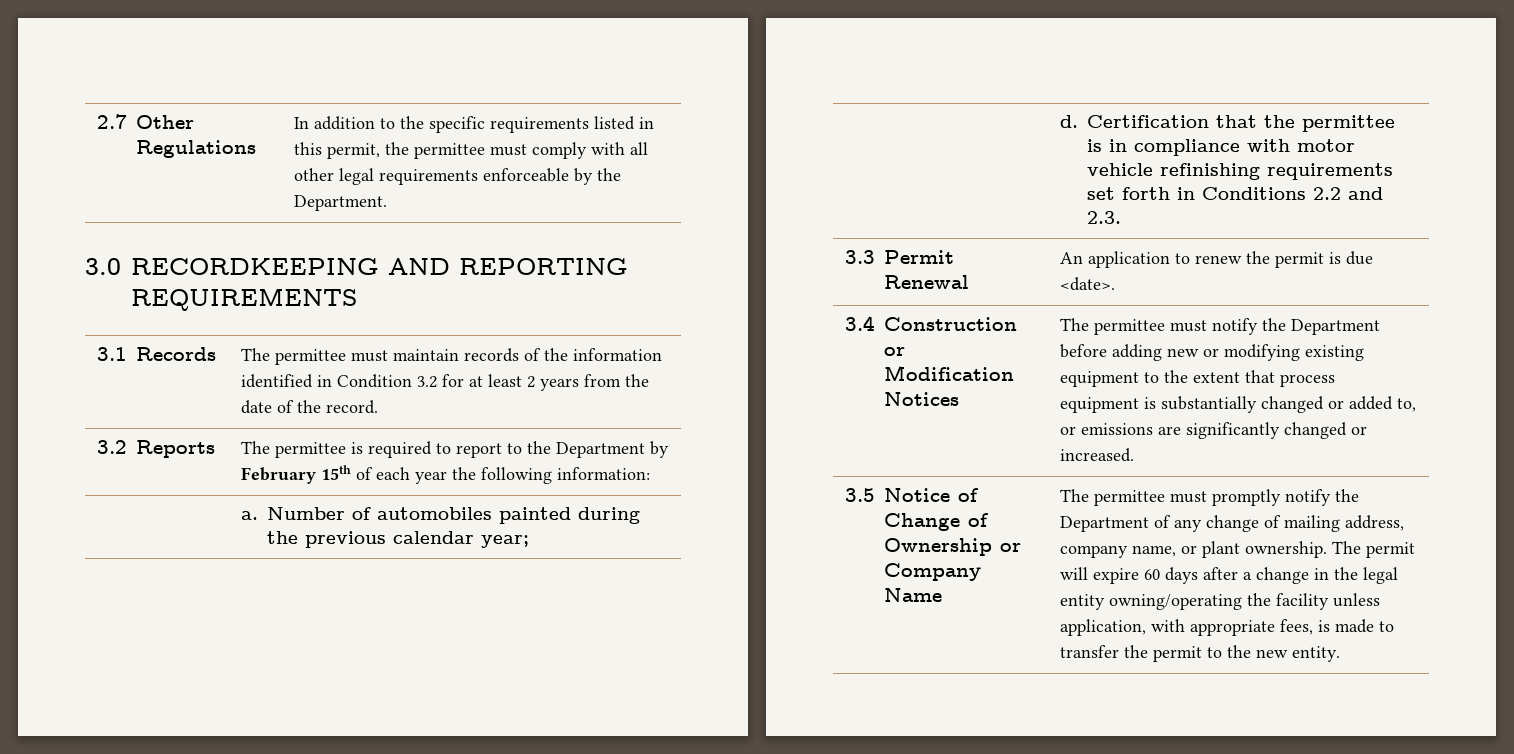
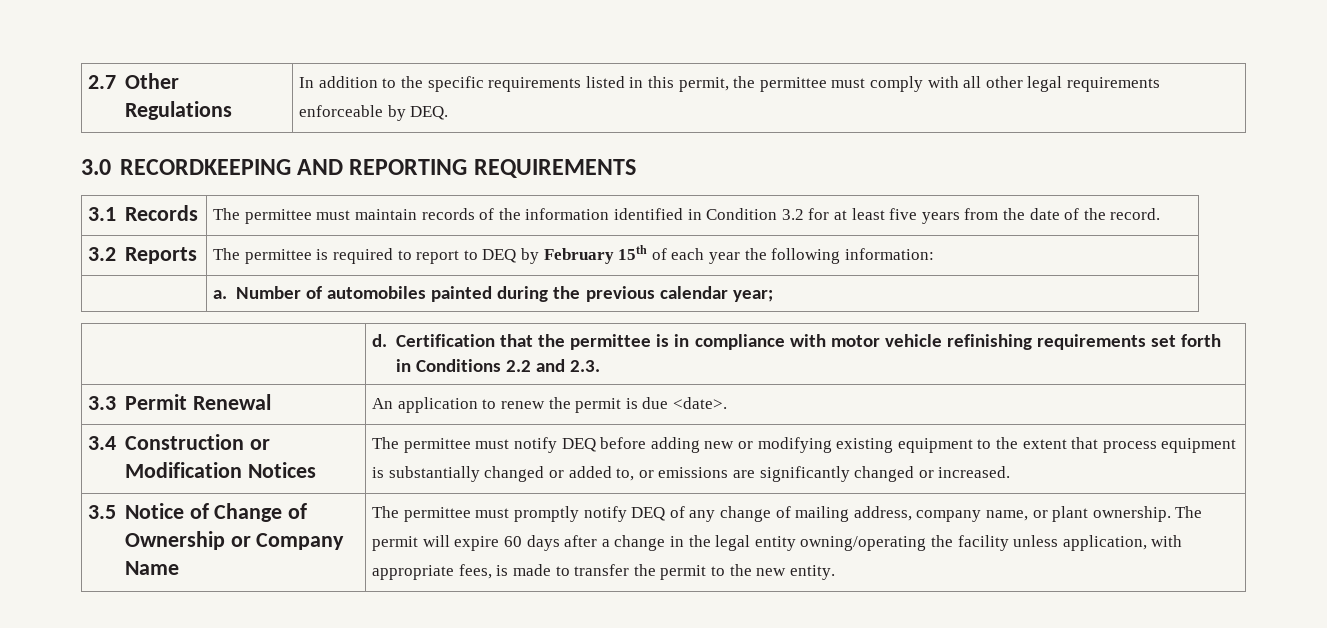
[597,168,622,181] [294,195,388,211] the Department. -> [410,106,449,120] DEQ.
[527,376,536,388] 2 -> [889,208,918,220] five
[527,441,646,458] the Department -> [482,249,517,263] DEQ
[1262,318,1381,335] the Department -> [561,438,596,452] DEQ
[1335,489,1360,502] [1060,516,1150,532] the Department -> [631,507,666,521] DEQ

